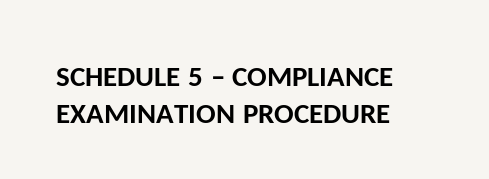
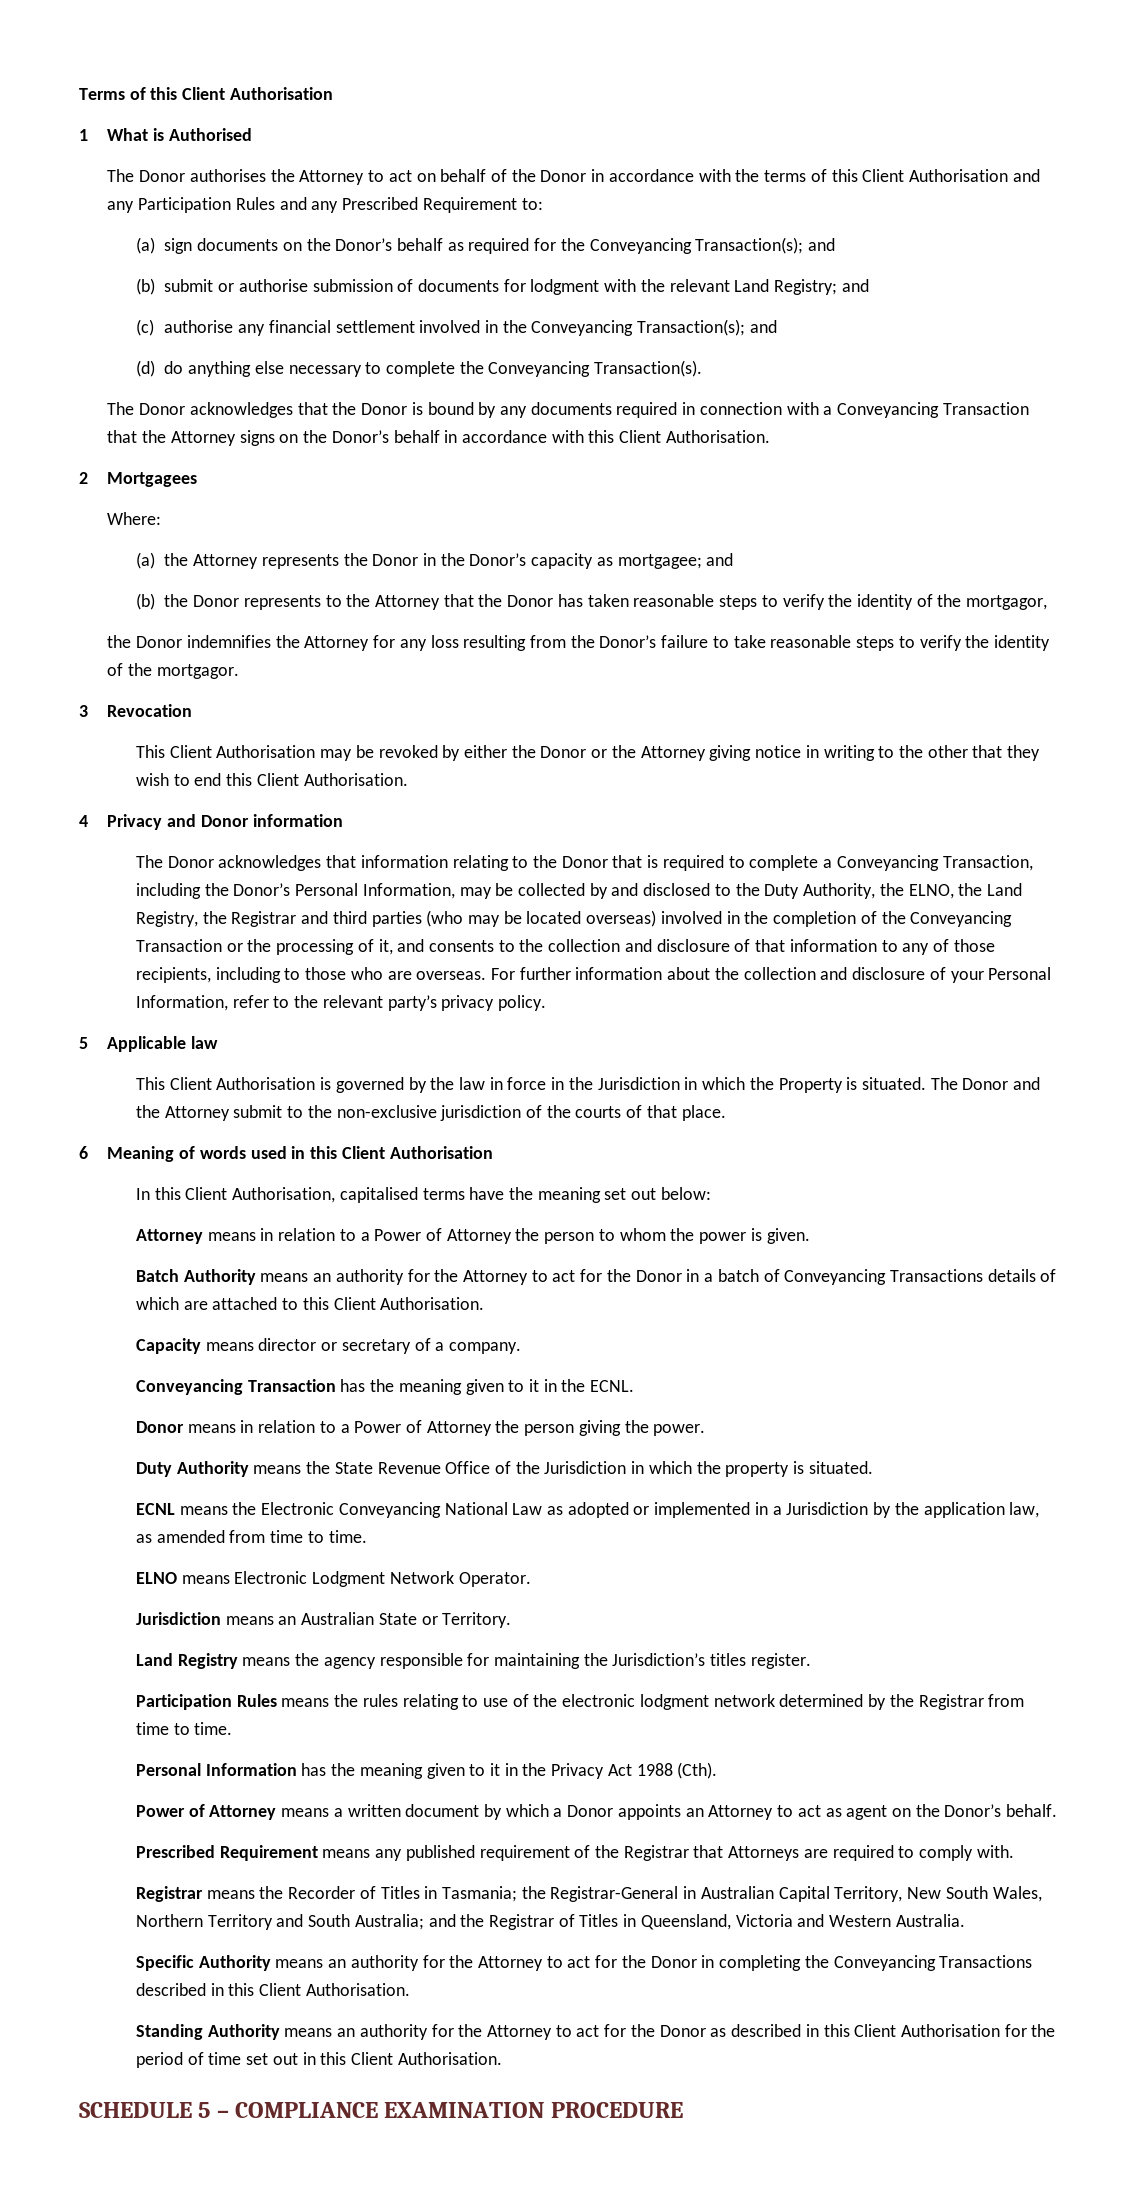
(56, 77) none -> [79,87,333,100] [79,128,252,141] [107,169,1040,185] [107,197,543,213] [135,237,836,254] [135,278,869,295] [135,319,777,336] [135,360,703,377] [107,402,1029,418] [107,430,770,446] [79,472,198,487] [107,512,162,525] [135,552,734,569] [135,593,1048,610] [107,635,1050,651] [107,663,239,679] [79,704,193,717] [135,745,1041,761] [135,773,408,786] [79,814,343,830] [135,855,1033,871] [135,883,1022,899] [135,910,1013,927] [135,939,995,955] [135,967,1052,983] [135,995,547,1011] [79,1036,219,1052] [135,1077,1041,1093] [135,1105,726,1121] [79,1146,493,1162] [135,1187,711,1203] [135,1228,810,1244] [135,1269,1057,1285] [135,1297,485,1310] [135,1338,522,1354] [135,1379,635,1395] [135,1420,706,1436] [135,1461,873,1477] [135,1502,1040,1518] [135,1530,367,1543] [135,1571,531,1587] [135,1612,512,1628] [135,1653,811,1669] [135,1694,1025,1710] [135,1722,233,1735] [135,1762,718,1779] [135,1804,1058,1820] [135,1845,1014,1861] [135,1886,1042,1902] [135,1914,965,1930] [135,1955,1033,1971] [135,1983,410,1996] [135,2024,1056,2040] [135,2052,502,2068] Terms of this Client Authorisation // 1 What is Authorised // The Donor authorises the Attorney to act on behalf of the Donor in accordance with the terms of this Client Authorisation and any Participation Rules and any Prescribed Requirement to: // (a) sign documents on the Donor’s behalf as required for the Conveyancing Transaction(s); and // (b) submit or authorise submission of documents for lodgment with the relevant Land Registry; and // (c) authorise any financial settlement involved in the Conveyancing Transaction(s); and // (d) do anything else necessary to complete the Conveyancing Transaction(s). // The Donor acknowledges that the Donor is bound by any documents required in connection with a Conveyancing Transaction that the Attorney signs on the Donor’s behalf in accordance with this Client Authorisation. // 2 Mortgagees // Where: // (a) the Attorney represents the Donor in the Donor’s capacity as mortgagee; and // (b) the Donor represents to the Attorney that the Donor has taken reasonable steps to verify the identity of the mortgagor, // the Donor indemnifies the Attorney for any loss resulting from the Donor’s failure to take reasonable steps to verify the identity of the mortgagor. // 3 Revocation // This Client Authorisation may be revoked by either the Donor or the Attorney giving notice in writing to the other that they wish to end this Client Authorisation. // 4 Privacy and Donor information // The Donor acknowledges that information relating to the Donor that is required to complete a Conveyancing Transaction, including the Donor’s Personal Information, may be collected by and disclosed to the Duty Authority, the ELNO, the Land Registry, the Registrar and third parties (who may be located overseas) involved in the completion of the Conveyancing Transaction or the processing of it, and consents to the collection and disclosure of that information to any of those recipients, including to those who are overseas. For further information about the collection and disclosure of your Personal Information, refer to the relevant party’s privacy policy. // 5 Applicable law // This Client Authorisation is governed by the law in force in the Jurisdiction in which the Property is situated. The Donor and the Attorney submit to the non-exclusive jurisdiction of the courts of that place. // 6 Meaning of words used in this Client Authorisation // In this Client Authorisation, capitalised terms have the meaning set out below: // Attorney means in relation to a Power of Attorney the person to whom the power is given. // Batch Authority means an authority for the Attorney to act for the Donor in a batch of Conveyancing Transactions details of which are attached to this Client Authorisation. // Capacity means director or secretary of a company. // Conveyancing Transaction has the meaning given to it in the ECNL. // Donor means in relation to a Power of Attorney the person giving the power. // Duty Authority means the State Revenue Office of the Jurisdiction in which the property is situated. // ECNL means the Electronic Conveyancing National Law as adopted or implemented in a Jurisdiction by the application law, as amended from time to time. // ELNO means Electronic Lodgment Network Operator. // Jurisdiction means an Australian State or Territory. // Land Registry means the agency responsible for maintaining the Jurisdiction’s titles register. // Participation Rules means the rules relating to use of the electronic lodgment network determined by the Registrar from time to time. // Personal Information has the meaning given to it in the Privacy Act 1988 (Cth). // Power of Attorney means a written document by which a Donor appoints an Attorney to act as agent on the Donor’s behalf. // Prescribed Requirement means any published requirement of the Registrar that Attorneys are required to comply with. // Registrar means the Recorder of Titles in Tasmania; the Registrar-General in Australian Capital Territory, New South Wales, Northern Territory and South Australia; and the Registrar of Titles in Queensland, Victoria and Western Australia. // Specific Authority means an authority for the Attorney to act for the Donor in completing the Conveyancing Transactions described in this Client Authorisation. // Standing Authority means an authority for the Attorney to act for the Donor as described in this Client Authorisation for the period of time set out in this Client Authorisation. //

